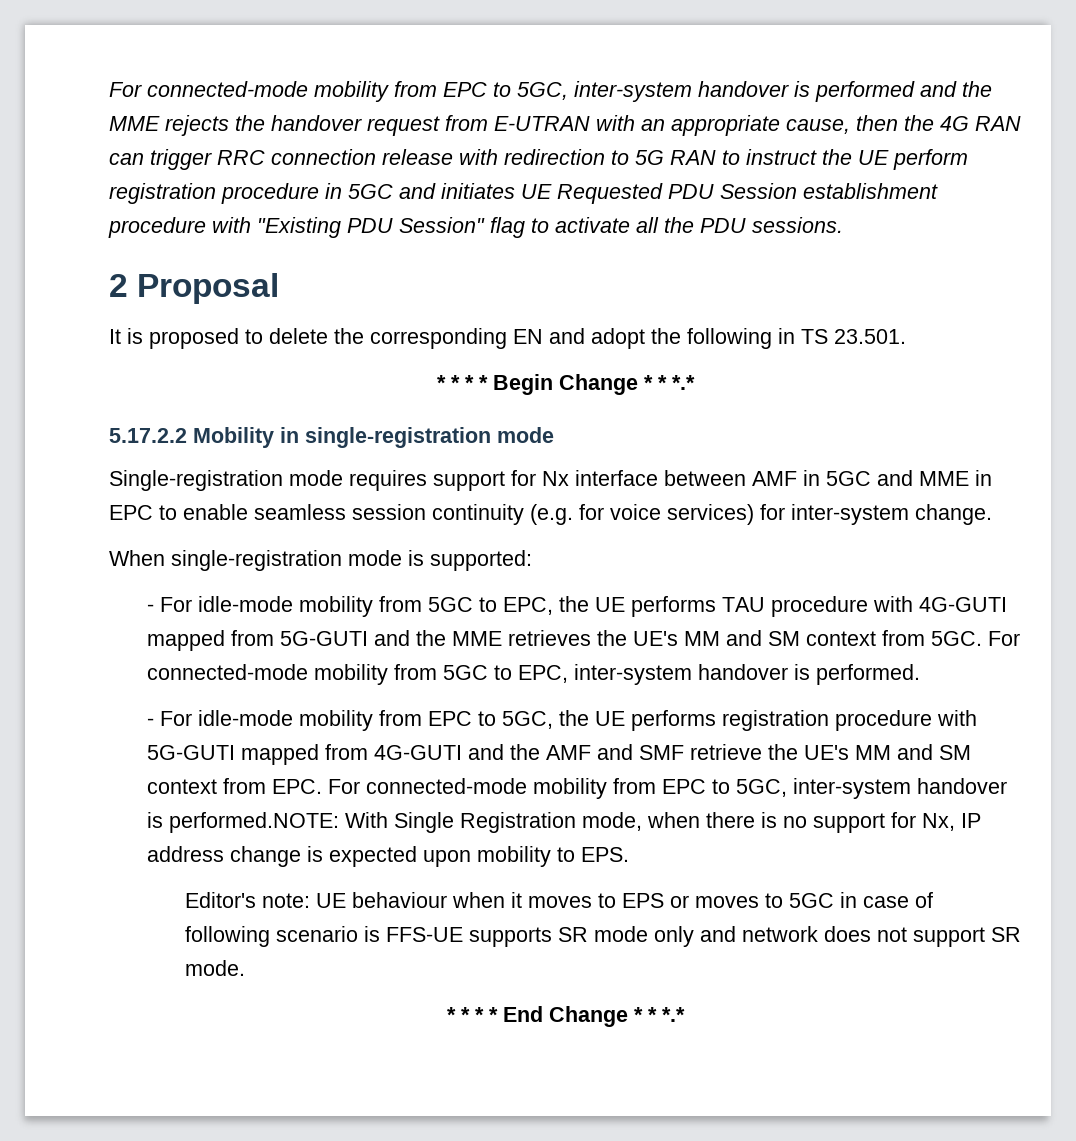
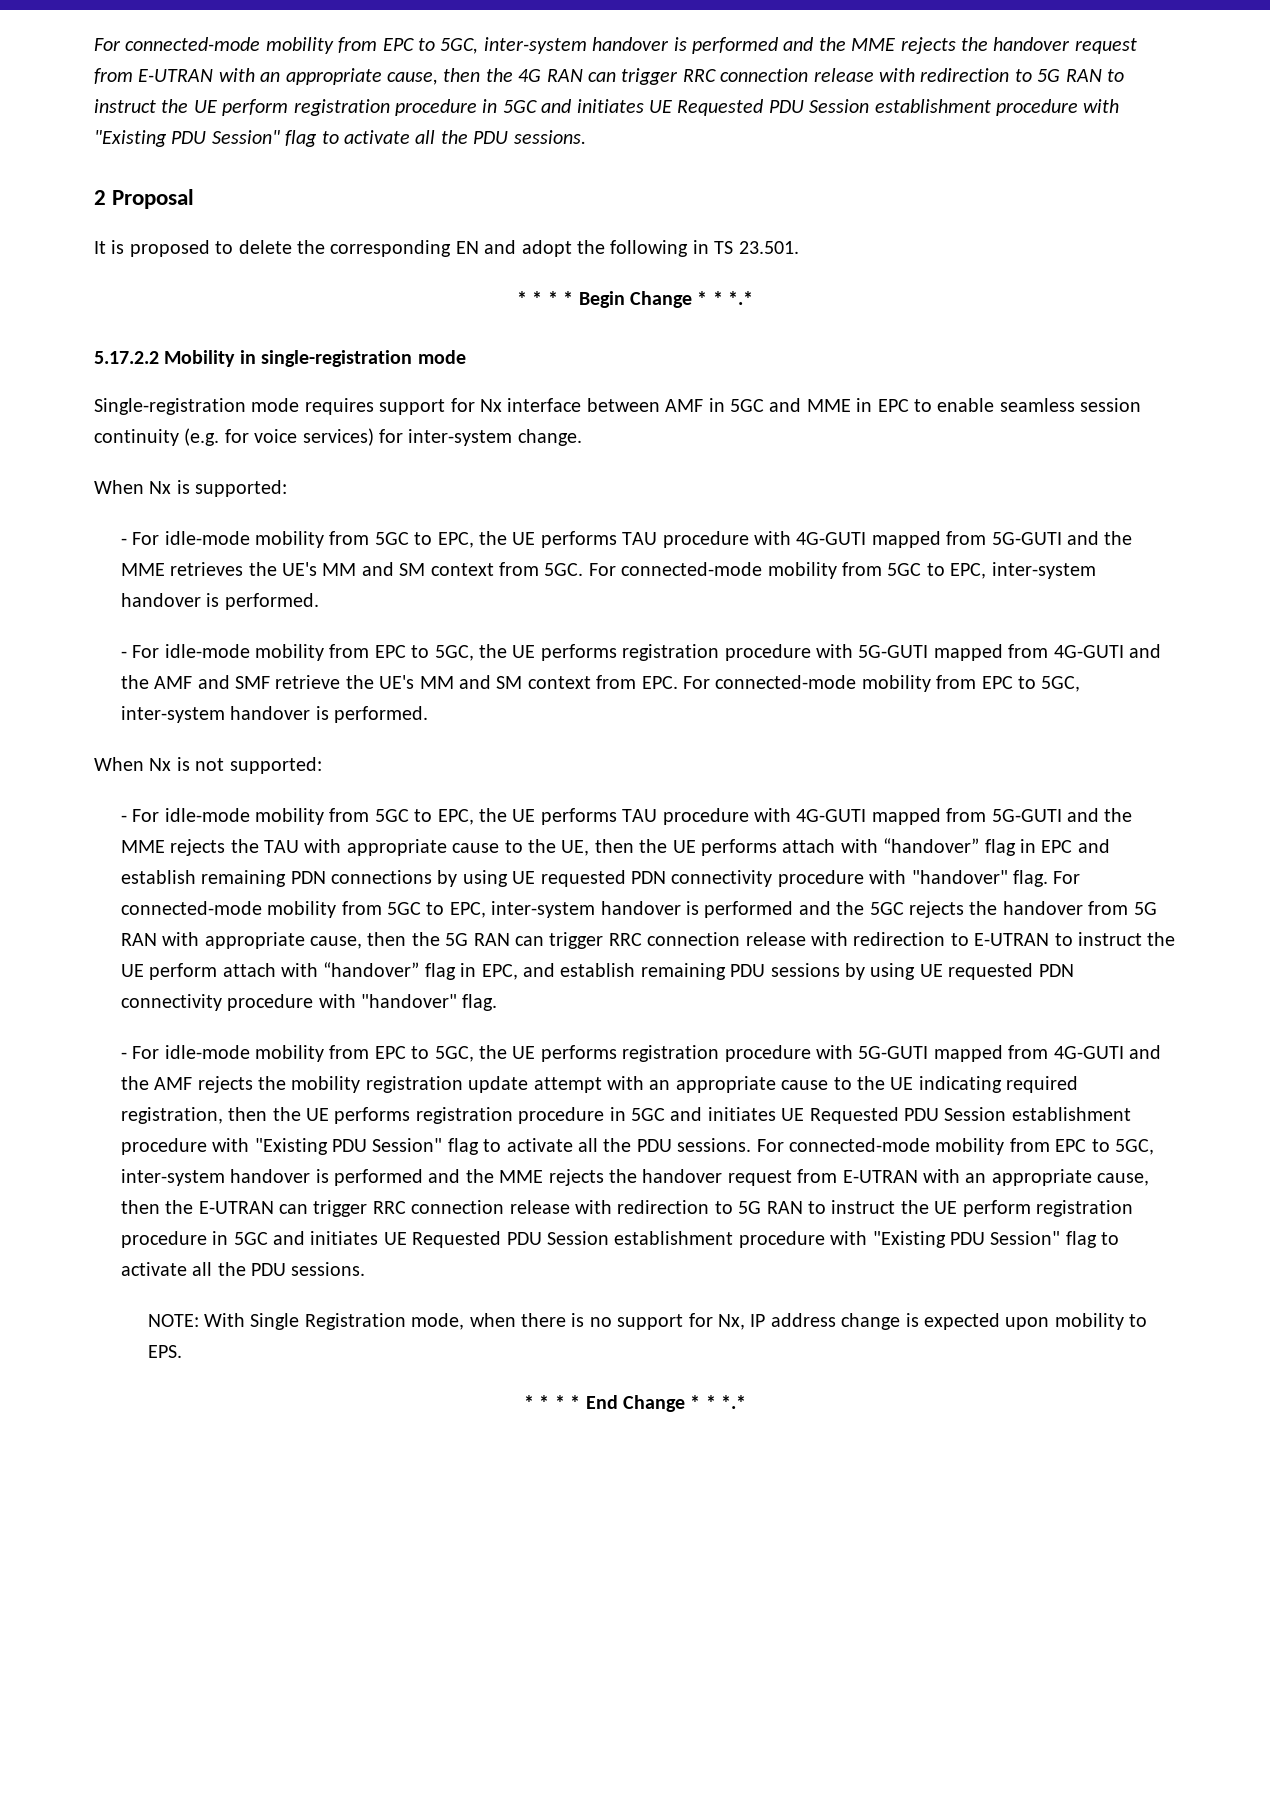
[171,550,402,571] single-registration mode -> [149,481,172,494] Nx
[169,812,340,833] performed.NOTE: -> [334,706,429,723] [94,757,322,774] [120,808,1133,825] [120,838,1110,856] [120,870,1081,887] [120,901,1157,918] [120,932,1176,949] [120,962,1074,980] [120,994,498,1011] [120,1045,1162,1062] [120,1076,1079,1093] [120,1107,1131,1124] [120,1138,1155,1155] [120,1169,1150,1186] [120,1200,1134,1217] [120,1231,1120,1248] [120,1262,366,1276] [147,1314,199,1327] performed. // When Nx is not supported: // - For idle-mode mobility from 5GC to EPC, the UE performs TAU procedure with 4G-GUTI mapped from 5G-GUTI and the MME rejects the TAU with appropriate cause to the UE, then the UE performs attach with “handover” flag in EPC and establish remaining PDN connections by using UE requested PDN connectivity procedure with "handover" flag. For connected-mode mobility from 5GC to EPC, inter-system handover is performed and the 5GC rejects the handover from 5G RAN with appropriate cause, then the 5G RAN can trigger RRC connection release with redirection to E-UTRAN to instruct the UE perform attach with “handover” flag in EPC, and establish remaining PDU sessions by using UE requested PDN connectivity procedure with "handover" flag. // - For idle-mode mobility from EPC to 5GC, the UE performs registration procedure with 5G-GUTI mapped from 4G-GUTI and the AMF rejects the mobility registration update attempt with an appropriate cause to the UE indicating required registration, then the UE performs registration procedure in 5GC and initiates UE Requested PDU Session establishment procedure with "Existing PDU Session" flag to activate all the PDU sessions. For connected-mode mobility from EPC to 5GC, inter-system handover is performed and the MME rejects the handover request from E-UTRAN with an appropriate cause, then the E-UTRAN can trigger RRC connection release with redirection to 5G RAN to instruct the UE perform registration procedure in 5GC and initiates UE Requested PDU Session establishment procedure with "Existing PDU Session" flag to activate all the PDU sessions. // NOTE:
[185,892,934,908] [185,926,1022,947] [185,960,246,976] // Editor's note: UE behaviour when it moves to EPS or moves to 5GC in case of following scenario is FFS-UE supports SR mode only and network does not support SR mode. -> (182, 1351) none

